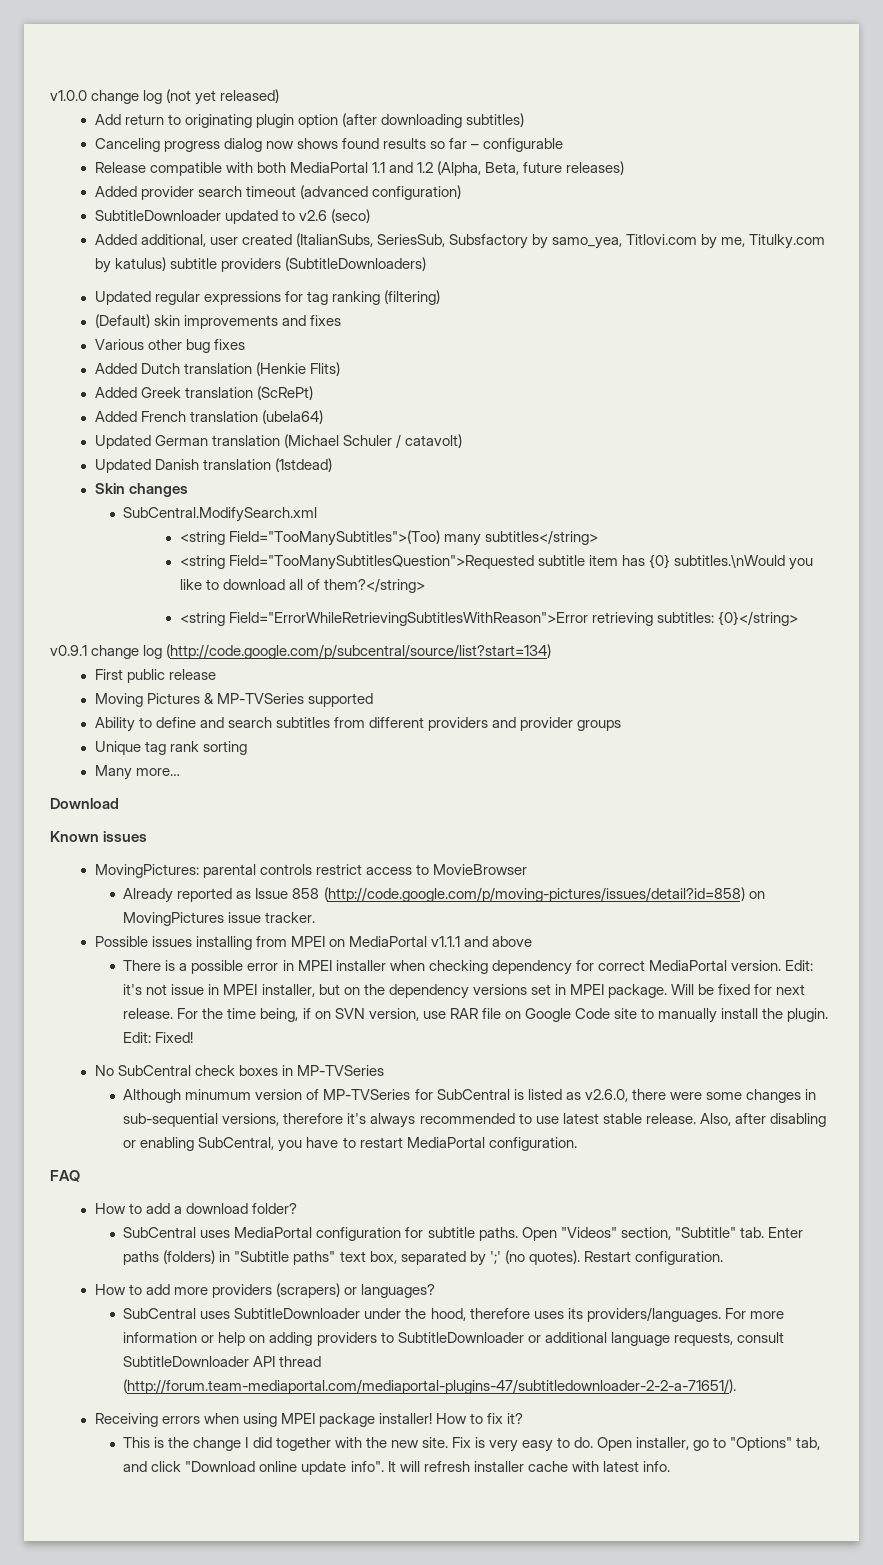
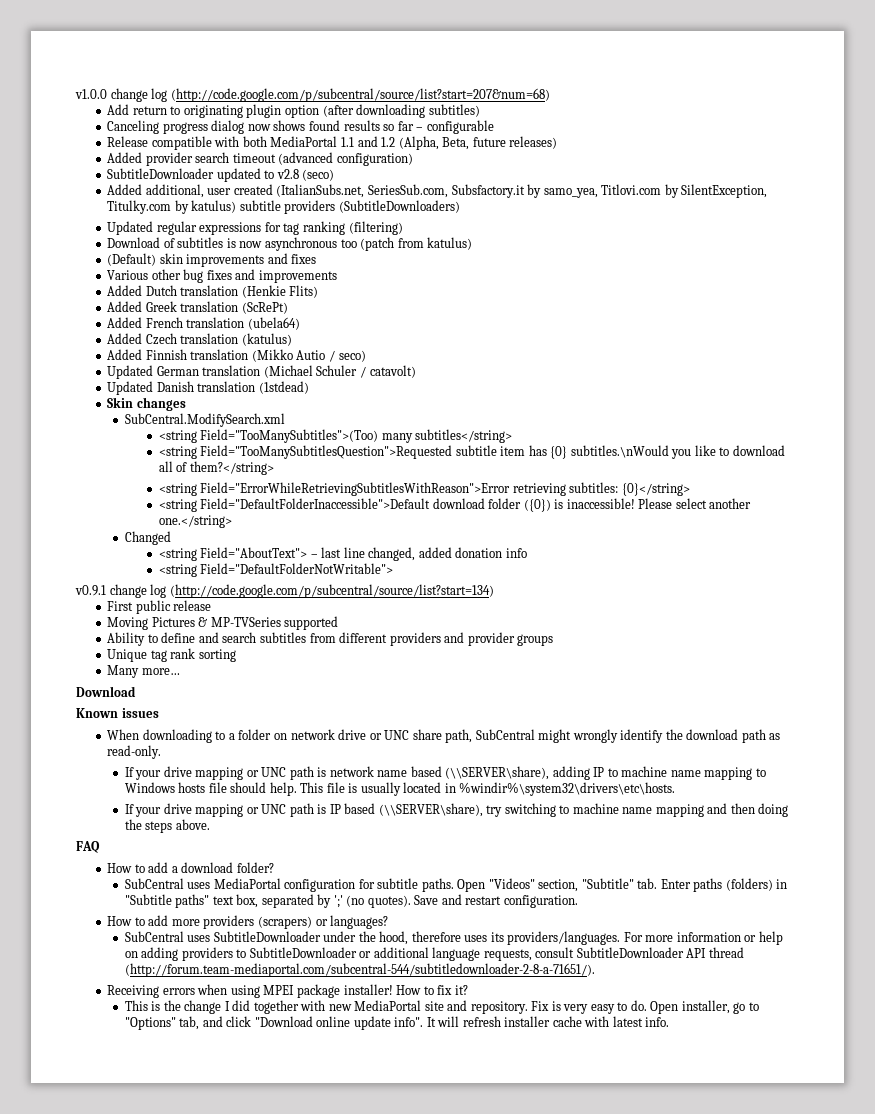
[166,89,280,105] (not yet released) -> [170,88,550,102] (http://code.google.com/p/subcentral/source/list?start=207&num=68)
[299,210,328,221] v2.6 -> [276,169,299,179] v2.8
[296,233,529,249] (ItalianSubs, SeriesSub, Subsfactory -> [276,184,525,198] (ItalianSubs.net, SeriesSub.com, Subsfactory.it
[721,237,746,247] me, -> [681,184,768,198] SilentException,
(441, 297) none -> [107,237,473,251] // Download of subtitles is now asynchronous too (patch from katulus)
(246, 344) none -> [235,269,337,283] and improvements
(324, 417) none -> [107,333,292,346] [107,349,366,362] // Added Czech translation (katulus) // Added Finnish translation (Mikko Autio / seco)
(799, 618) none -> [158,498,752,512] [158,515,232,528] [124,531,171,545] [158,547,527,561] [158,563,394,577] // <string Field="DefaultFolderInaccessible">Default download folder ({0}) is inaccessible! Please select another one.</string> // Changed // <string Field="AboutText"> – last line changed, added donation info // <string Field="DefaultFolderNotWritable">
[94,864,528,878] [123,887,765,903] [123,912,316,926] [94,936,533,950] [123,960,813,975] [123,984,806,999] [123,1008,829,1023] [123,1032,194,1043] [94,1065,385,1076] [123,1089,816,1103] [123,1113,826,1128] [123,1137,577,1152] MovingPictures: parental controls restrict access to MovieBrowser // Already reported as Issue 858 (http://code.google.com/p/moving-pictures/issues/detail?id=858) on MovingPictures issue tracker. // Possible issues installing from MPEI on MediaPortal v1.1.1 and above // There is a possible error in MPEI installer when checking dependency for correct MediaPortal version. Edit: it's not issue in MPEI installer, but on the dependency versions set in MPEI package. Will be fixed for next release. For the time being, if on SVN version, use RAR file on Google Code site to manually install the plugin. Edit: Fixed! // No SubCentral check boxes in MP-TVSeries // Although minumum version of MP-TVSeries for SubCentral is listed as v2.6.0, there were some changes in sub-sequential versions, therefore it's always recommended to use latest stable release. Also, after disabling or enabling SubCentral, you have to restart MediaPortal configuration. -> [107,729,781,743] [107,745,162,759] [124,766,766,780] [124,782,676,796] [124,803,789,817] [124,819,210,833] When downloading to a folder on network drive or UNC share path, SubCentral might wrongly identify the download path as read-only. // If your drive mapping or UNC path is network name based (\\SERVER\share), adding IP to machine name mapping to Windows hosts file should help. This file is usually located in %windir%\system32\drivers\etc\hosts. // If your drive mapping or UNC path is IP based (\\SERVER\share), try switching to machine name mapping and then doing the steps above.
[583,1251,631,1262] Restart -> [414,894,502,905] Save and restart
[123,1379,737,1394] (http://forum.team-mediaportal.com/mediaportal-plugins-47/subtitledownloader-2-2-a-71651/). -> [124,963,595,977] (http://forum.team-mediaportal.com/subcentral-544/subtitledownloader-2-8-a-71651/).
[365,1437,448,1448] the new site. -> [328,1000,528,1014] new MediaPortal site and repository.

